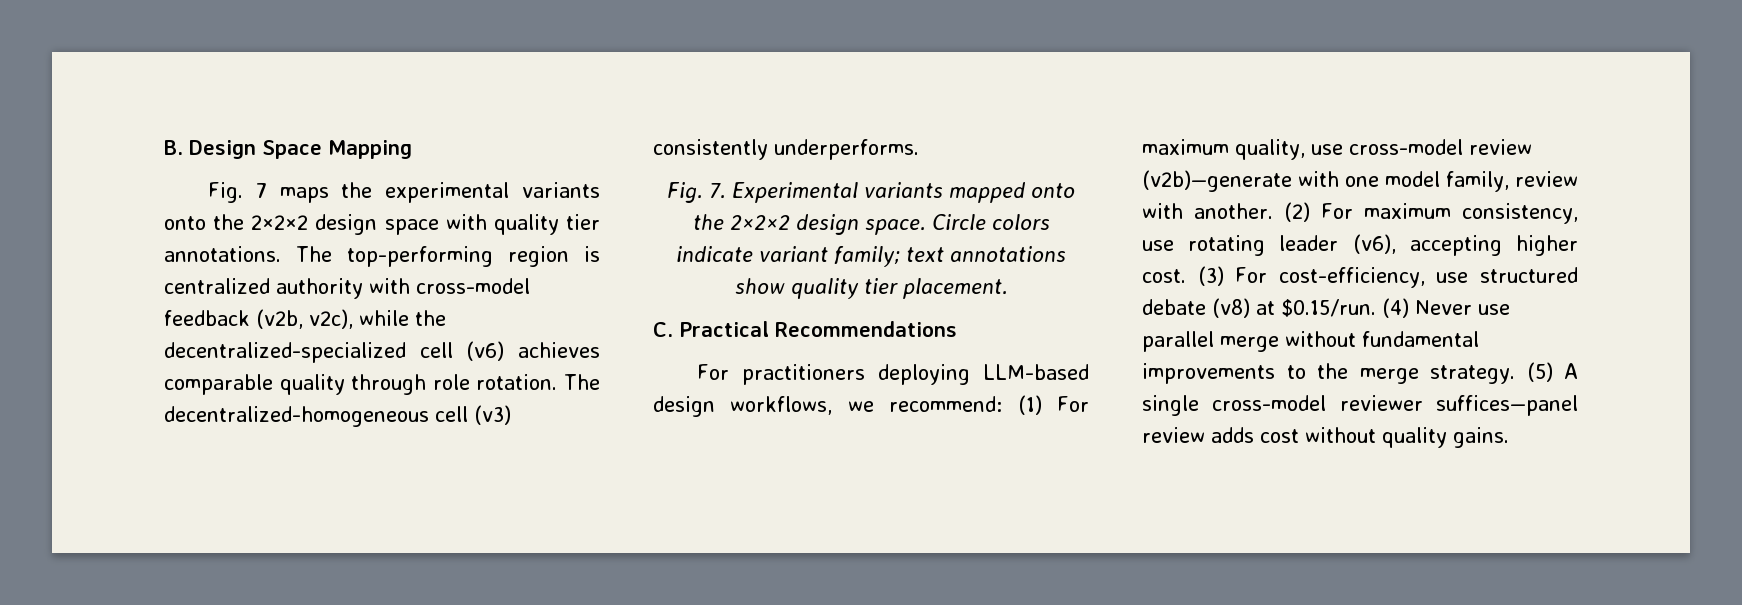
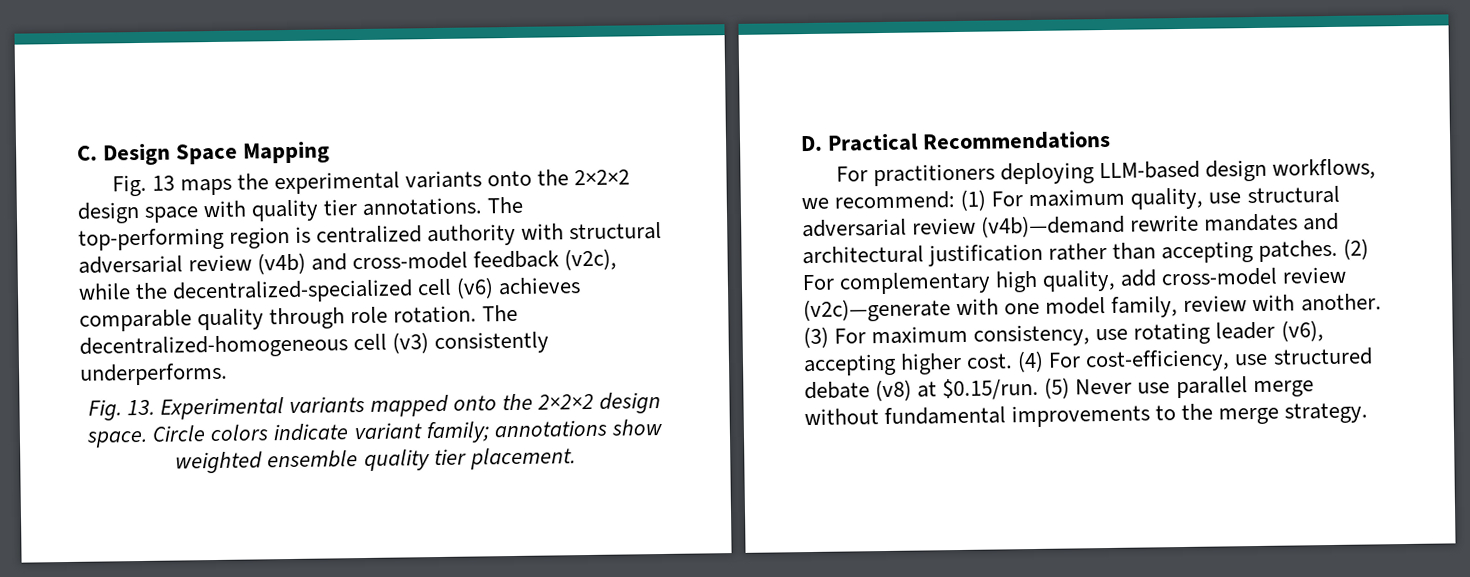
[164,140,183,155] B. -> [77,145,98,161] C.
[255,183,267,198] 7 -> [151,175,175,191] 13
[416,278,530,294] [164,309,353,329] cross-model feedback (v2b, v2c), -> [569,221,663,241] [78,248,618,275] structural adversarial review (v4b) and cross-model feedback (v2c),
[709,183,727,199] 7. -> [126,399,155,416] 13.
[906,247,944,262] text -> (490, 432) none
(785, 286) none -> [175,450,359,474] weighted ensemble
[653,322,673,337] C. -> [800,135,823,152] D.
(1343, 149) none -> [1246,185,1340,205] [802,212,1340,238] [802,238,1370,267] [802,269,1158,295] structural adversarial review (v4b)—demand rewrite mandates and architectural justification rather than accepting patches. (2) For complementary high quality, add
[1142,170,1292,192] (v2b)—generate -> [803,298,951,323] (v2c)—generate
[1283,202,1310,222] (2) -> [803,326,829,349] (3)
[1197,266,1224,286] (3) -> [1017,350,1045,373] (4)
[1382,298,1409,318] (4) -> [1044,377,1071,399] (5)
[1526,362,1578,382] [1142,395,1578,416] [1142,427,1509,448] (5) A single cross-model reviewer suffices—panel review adds cost without quality gains. -> (1369, 413) none

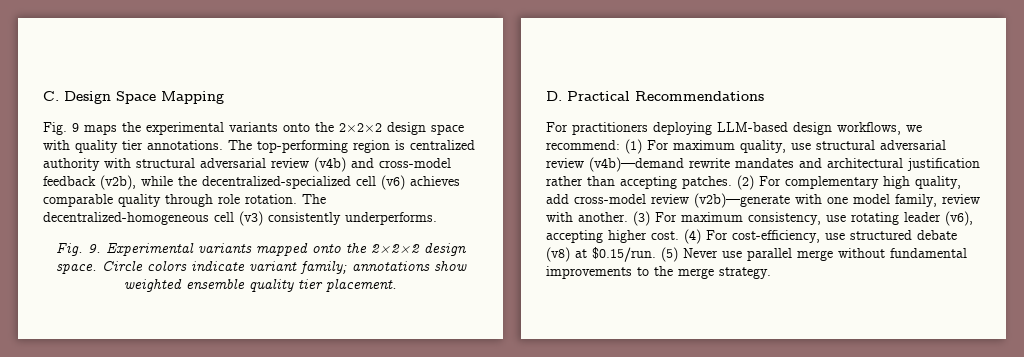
[151,175,175,191] 13 -> [72,123,79,132] 9
[564,248,618,271] (v2c), -> [100,175,136,190] (v2b),
[126,399,155,416] 13. -> [88,244,101,253] 9.
[803,298,951,323] (v2c)—generate -> [694,193,790,208] (v2b)—generate

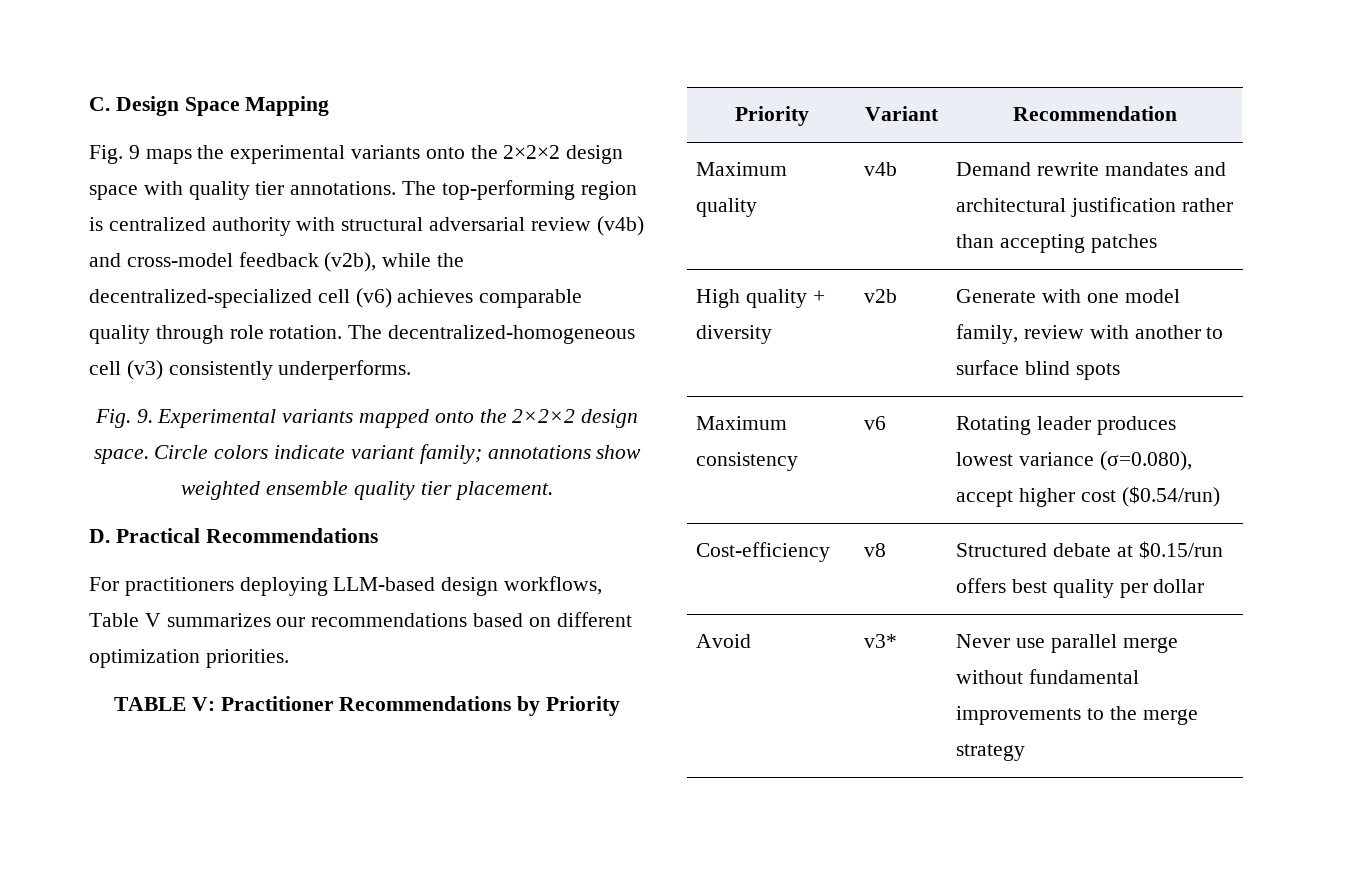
[906,125,922,132] [546,139,946,154] [546,157,684,172] we recommend: (1) For maximum quality, use structural adversarial review (v4b)—demand -> [89,612,632,627] [89,649,289,668] [113,696,621,716] [734,106,809,126] [865,106,939,121] [1013,106,1177,121] [696,162,788,176] [696,198,758,217] [864,162,898,176] [956,162,1032,176] Table V summarizes our recommendations based on different optimization priorities. // TABLE V: Practitioner Recommendations by Priority // Priority | Variant | Recommendation // Maximum quality | v4b | Demand
[682,175,961,190] [546,193,790,208] patches. (2) For complementary high quality, add cross-model review (v2b)—generate -> [1090,234,1157,253] [696,289,825,308] [696,325,773,344] [864,289,898,303] [956,289,1037,303] patches // High quality + diversity | v2b | Generate
[578,211,973,226] [546,229,957,244] [546,247,678,262] another. (3) For maximum consistency, use rotating leader (v6), accepting higher cost. (4) For cost-efficiency, use structured debate (v8) at $0.15/run. (5) -> [1134,325,1224,339] [956,360,1120,380] [696,416,788,430] [696,452,799,471] [864,416,887,430] [956,416,1176,435] [956,451,1192,471] [956,486,1220,507] [696,542,831,562] [864,543,887,557] [956,541,1223,559] [956,578,1205,598] [696,634,752,648] [864,634,898,648] another to surface blind spots // Maximum consistency | v6 | Rotating leader produces lowest variance (σ=0.080), accept higher cost ($0.54/run) // Cost-efficiency | v8 | Structured debate at $0.15/run offers best quality per dollar // Avoid | v3* |
[719,267,771,279] strategy. -> [956,744,1026,761] strategy

